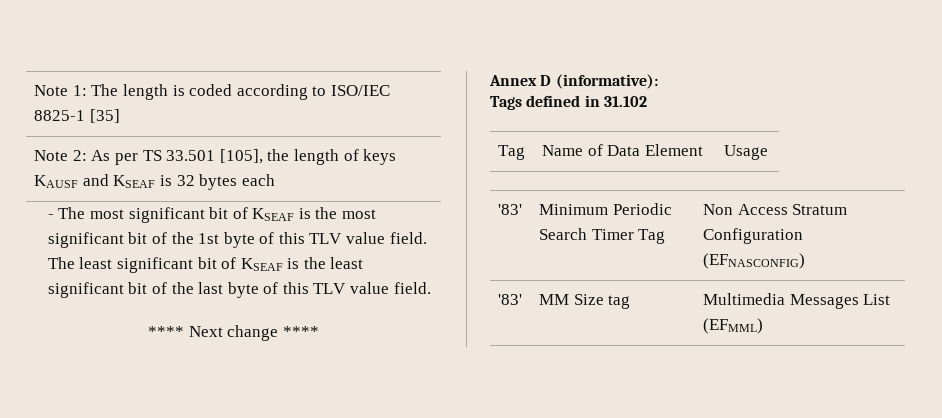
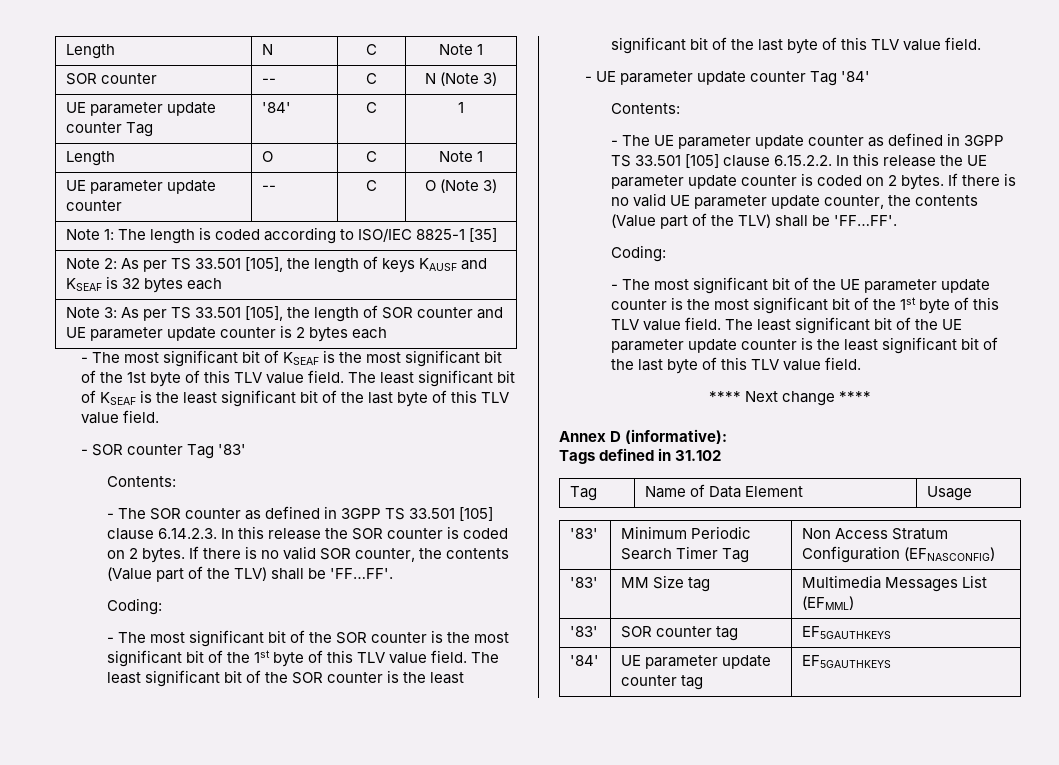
(34, 90) none -> [65,44,115,59] [261,44,273,55] [366,44,377,55] [438,44,484,55] [65,73,157,85] [261,78,276,84] [366,73,377,84] [424,72,498,86] [65,102,216,116] [65,122,153,137] [261,102,291,113] [366,102,377,113] [458,102,464,113] [65,151,115,166] [261,151,273,162] [366,151,377,162] [438,151,484,162] [65,180,216,194] [65,200,122,211] [261,185,276,191] [366,180,377,191] [424,179,498,193] Length | N | C | Note 1 // SOR counter | -- | C | N (Note 3) // UE parameter update counter Tag | '84' | C | 1 // Length | O | C | Note 1 // UE parameter update counter | -- | C | O (Note 3) //
(275, 180) none -> [65,305,504,322] [65,325,387,342] // Note 3: As per TS 33.501 [105], the length of SOR counter and UE parameter update counter is 2 bytes each
(431, 288) none -> [80,444,246,459] [106,476,176,487] [106,506,494,521] [106,526,508,540] [106,546,510,563] [106,566,393,582] [106,598,162,615] [106,630,510,647] [106,650,500,667] [106,670,464,687] [610,37,982,54] [584,71,871,86] [610,103,680,114] [610,133,1004,149] [610,153,987,168] [610,173,1017,190] [610,193,978,209] [610,213,897,229] [610,245,666,262] [610,277,990,294] [610,297,1000,314] [610,317,962,334] [610,337,998,354] [610,357,861,374] // - SOR counter Tag '83' // Contents: // - The SOR counter as defined in 3GPP TS 33.501 [105] clause 6.14.2.3. In this release the SOR counter is coded on 2 bytes. If there is no valid SOR counter, the contents (Value part of the TLV) shall be 'FF…FF'. // Coding: // - The most significant bit of the SOR counter is the most significant bit of the 1st byte of this TLV value field. The least significant bit of the SOR counter is the least significant bit of the last byte of this TLV value field. // - UE parameter update counter Tag '84' // Contents: // - The UE parameter update counter as defined in 3GPP TS 33.501 [105] clause 6.15.2.2. In this release the UE parameter update counter is coded on 2 bytes. If there is no valid UE parameter update counter, the contents (Value part of the TLV) shall be 'FF…FF'. // Coding: // - The most significant bit of the UE parameter update counter is the most significant bit of the 1st byte of this TLV value field. The least significant bit of the UE parameter update counter is the least significant bit of the last byte of this TLV value field.
(764, 326) none -> [569,626,598,637] [620,626,738,641] [801,626,891,639] [569,655,599,666] [620,655,771,669] [620,675,703,690] [801,655,891,668] // '83' | SOR counter tag | EF5GAUTHKEYS // '84' | UE parameter update counter tag | EF5GAUTHKEYS

